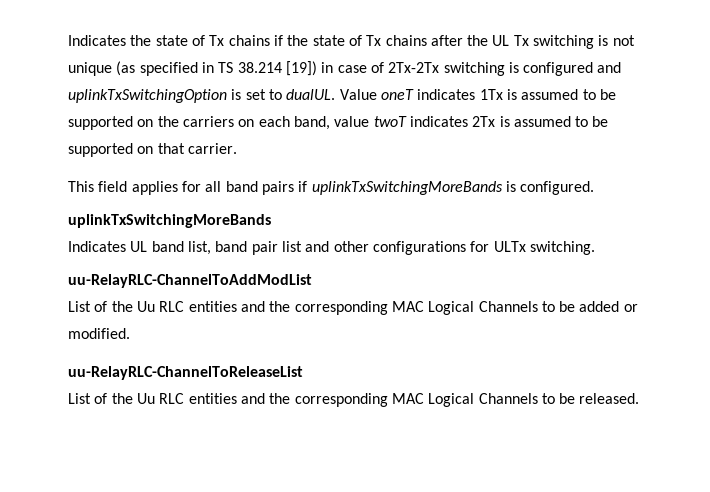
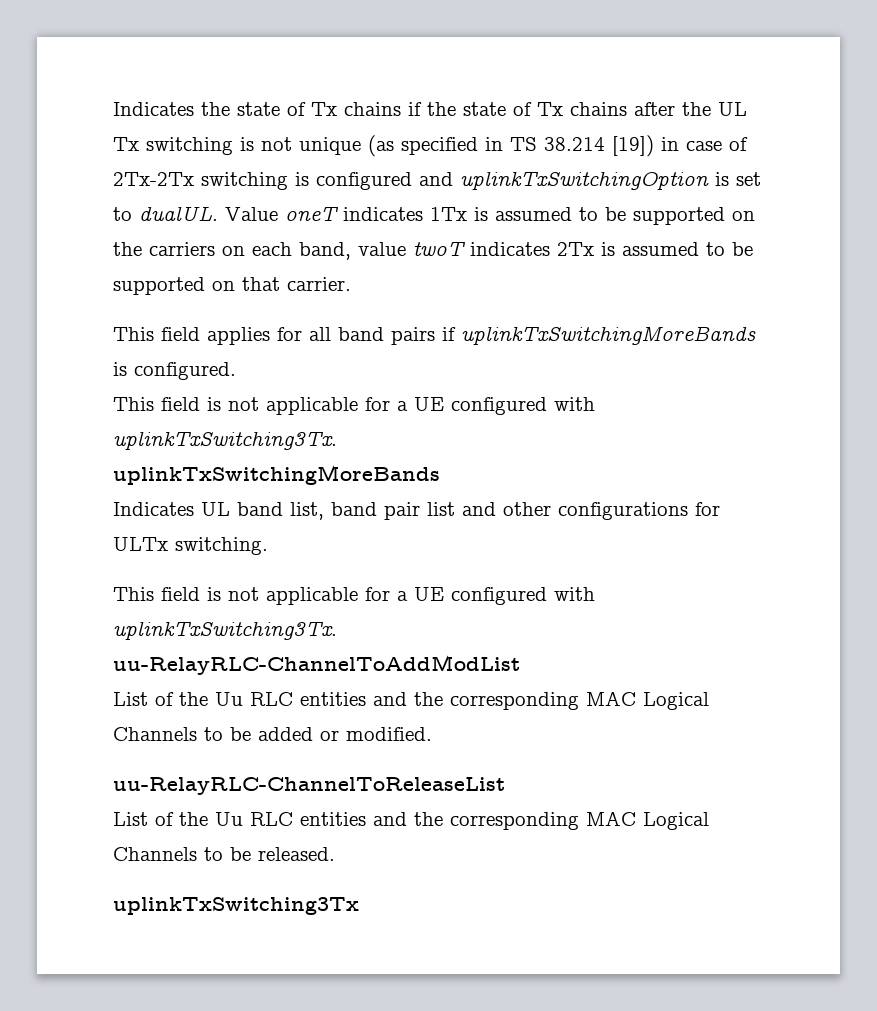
(595, 188) none -> [113,397,595,415] [113,431,337,450] // This field is not applicable for a UE configured with uplinkTxSwitching3Tx.
(595, 248) none -> [113,587,595,605] [113,621,337,640] // This field is not applicable for a UE configured with uplinkTxSwitching3Tx.
(640, 398) none -> [113,897,359,915] // uplinkTxSwitching3Tx

